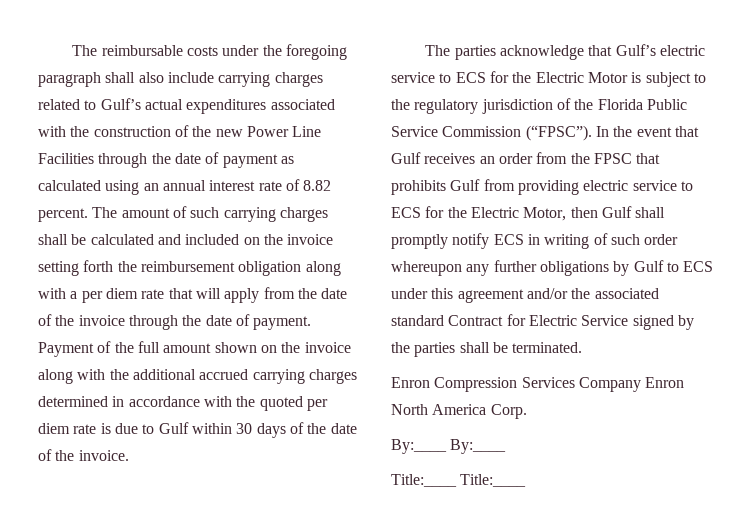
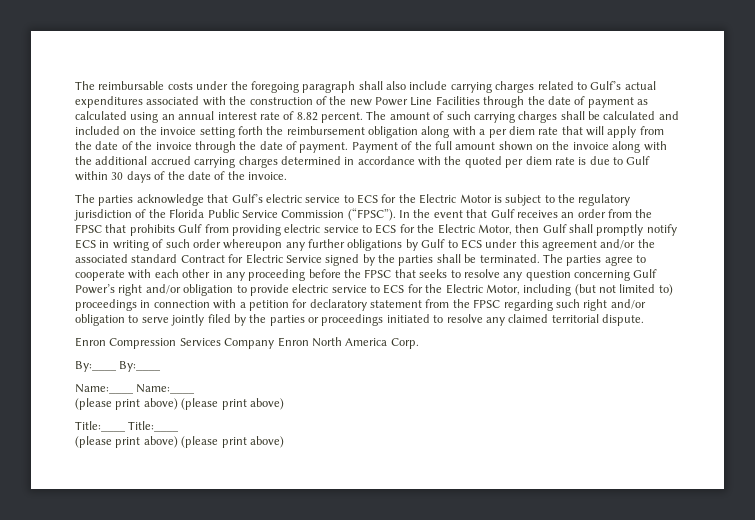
(583, 347) none -> [542,254,646,266] [75,269,658,281] [75,284,673,296] [75,299,646,311] [75,314,644,326] The parties agree to cooperate with each other in any proceeding before the FPSC that seeks to resolve any question concerning Gulf Power’s right and/or obligation to provide electric service to ECS for the Electric Motor, including (but not limited to) proceedings in connection with a petition for declaratory statement from the FPSC regarding such right and/or obligation to serve jointly filed by the parties or proceedings initiated to resolve any claimed territorial dispute.
[391,474,527,487] Title:____ Title:____ -> [75,384,196,394] [75,398,284,410] [75,421,180,432] [75,436,284,448] Name:____ Name:____ // (please print above) (please print above) // Title:____ Title:____ // (please print above) (please print above)

